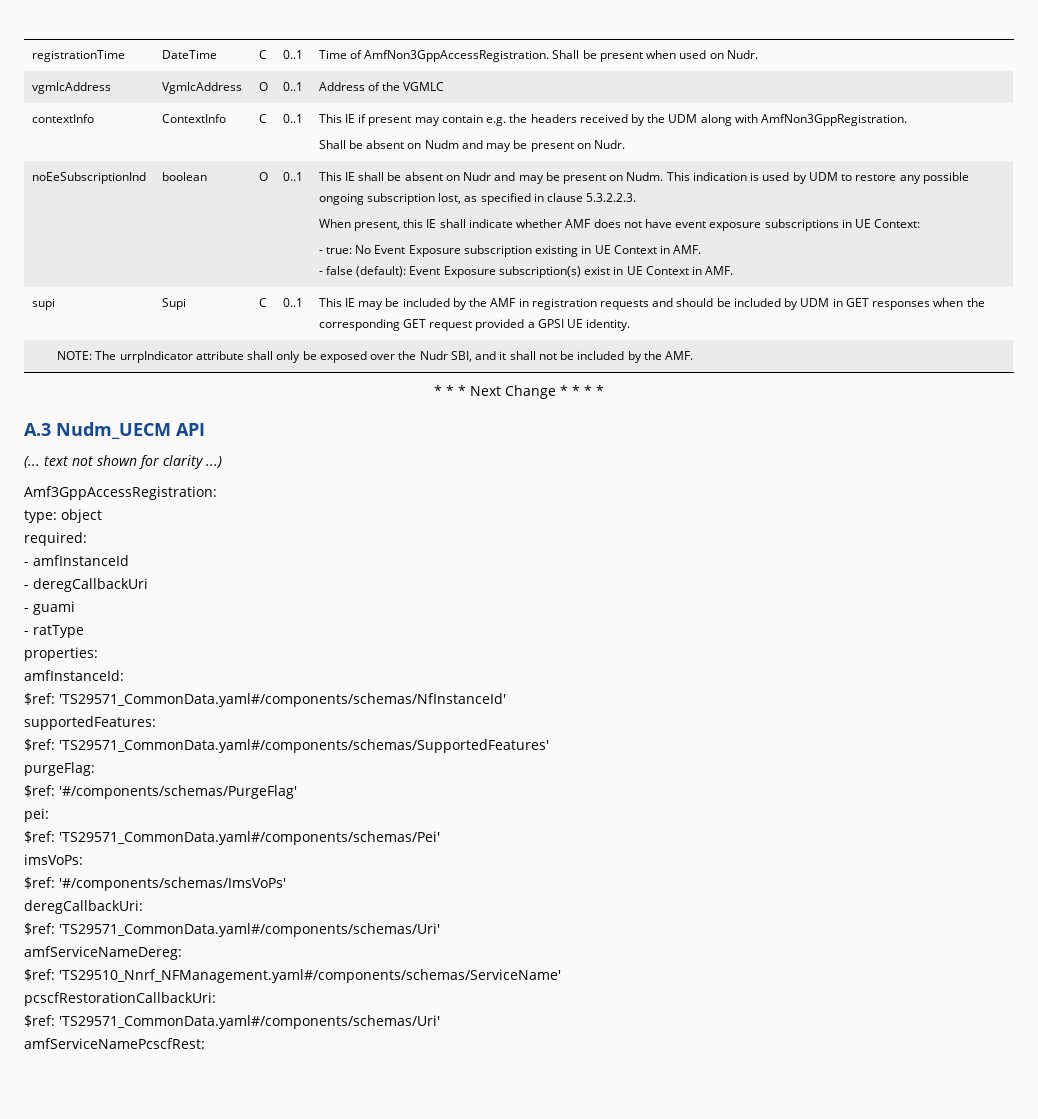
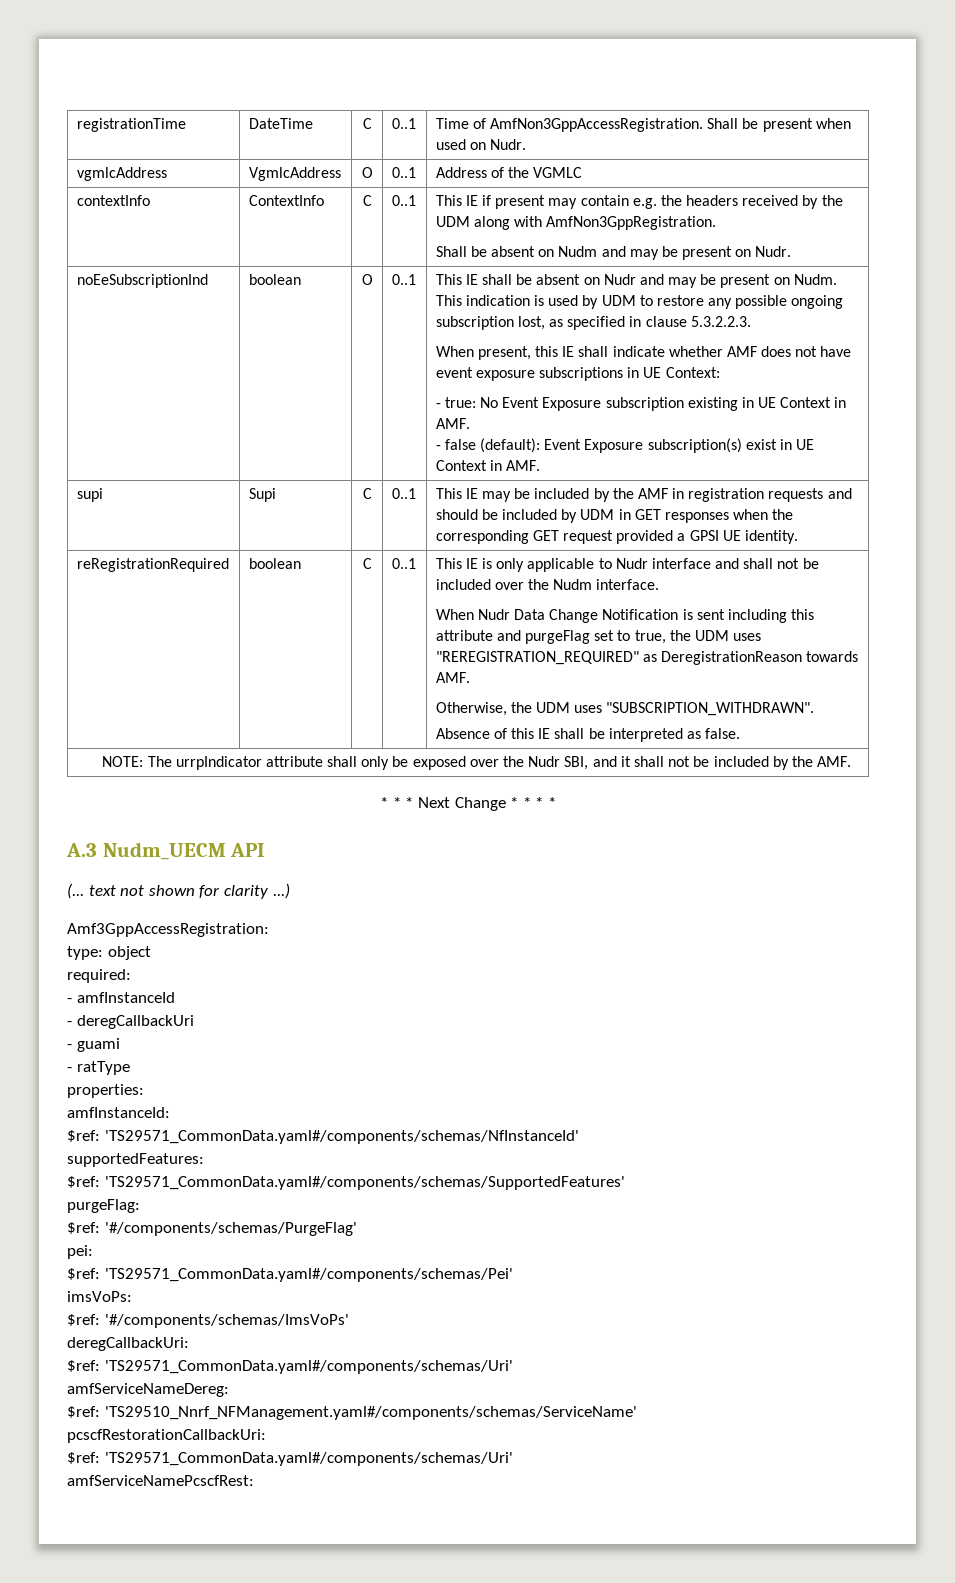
(631, 325) none -> [76,558,229,572] [248,558,301,569] [362,558,372,569] [391,558,416,569] [435,558,819,572] [435,579,660,590] [435,609,815,623] [435,630,762,644] [435,651,859,665] [435,672,470,683] [435,702,815,716] [435,728,741,742] // reRegistrationRequired | boolean | C | 0..1 | This IE is only applicable to Nudr interface and shall not be included over the Nudm interface. // When Nudr Data Change Notification is sent including this attribute and purgeFlag set to true, the UDM uses "REREGISTRATION_REQUIRED" as DeregistrationReason towards AMF. // Otherwise, the UDM uses "SUBSCRIPTION_WITHDRAWN". // Absence of this IE shall be interpreted as false.

